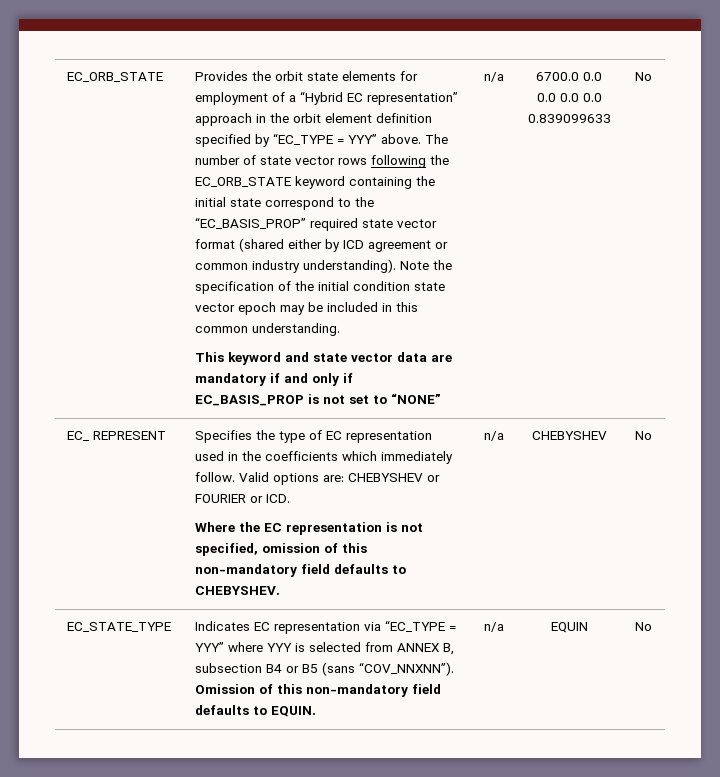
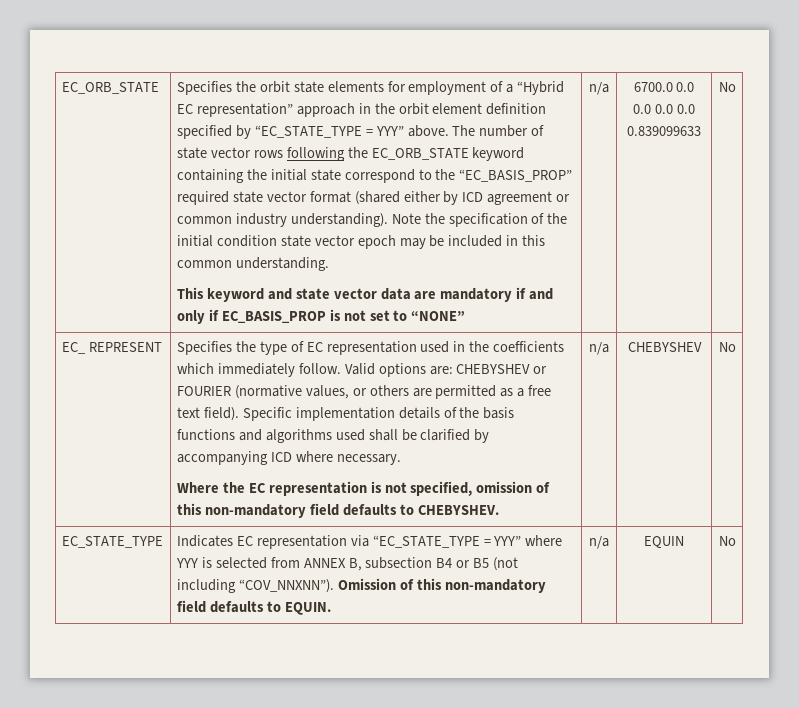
[194,71,248,81] Provides -> [176,81,232,95] Specifies
[272,133,333,145] “EC_TYPE -> [254,125,362,138] “EC_STATE_TYPE
[249,494,290,503] or ICD. -> [234,385,552,399] [176,407,515,421] [176,429,490,443] [176,451,401,465] (normative values, or others are permitted as a free text field). Specific implementation details of the basis functions and algorithms used shall be clarified by accompanying ICD where necessary.
[384,620,445,632] “EC_TYPE -> [372,535,480,548] “EC_STATE_TYPE
[321,662,355,676] (sans -> [493,557,519,571] [176,579,236,593] (not including

